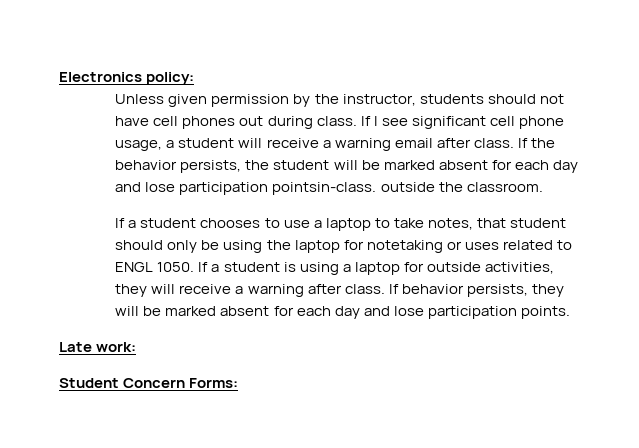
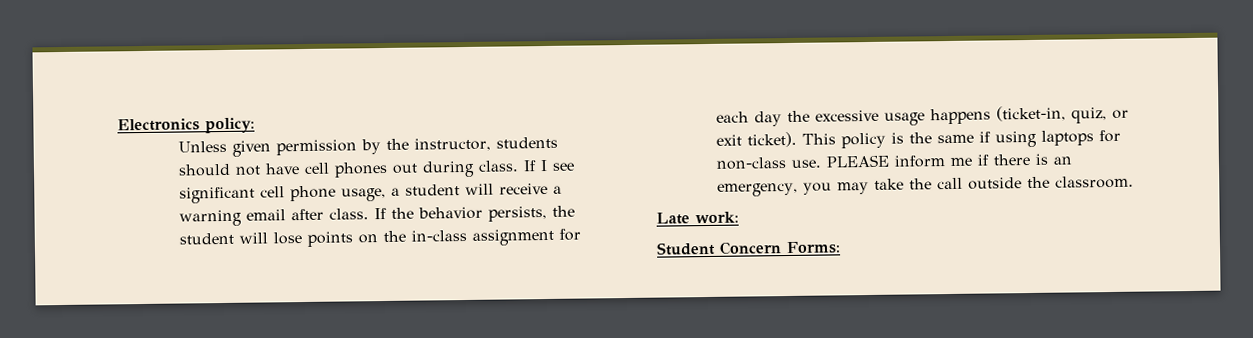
[361,160,578,173] [115,182,543,195] [115,218,566,231] [115,240,572,253] [115,262,554,275] [115,284,564,297] [115,306,570,319] be marked absent for each day and lose participation pointsin-class. outside the classroom. // If a student chooses to use a laptop to take notes, that student should only be using the laptop for notetaking or uses related to ENGL 1050. If a student is using a laptop for outside activities, they will receive a warning after class. If behavior persists, they will be marked absent for each day and lose participation points. -> [272,228,581,247] [715,105,1129,127] [715,129,1121,149] [715,153,1072,170] [716,175,1134,197] lose points on the in-class assignment for each day the excessive usage happens (ticket-in, quiz, or exit ticket). This policy is the same if using laptops for non-class use. PLEASE inform me if there is an emergency, you may take the call outside the classroom.

